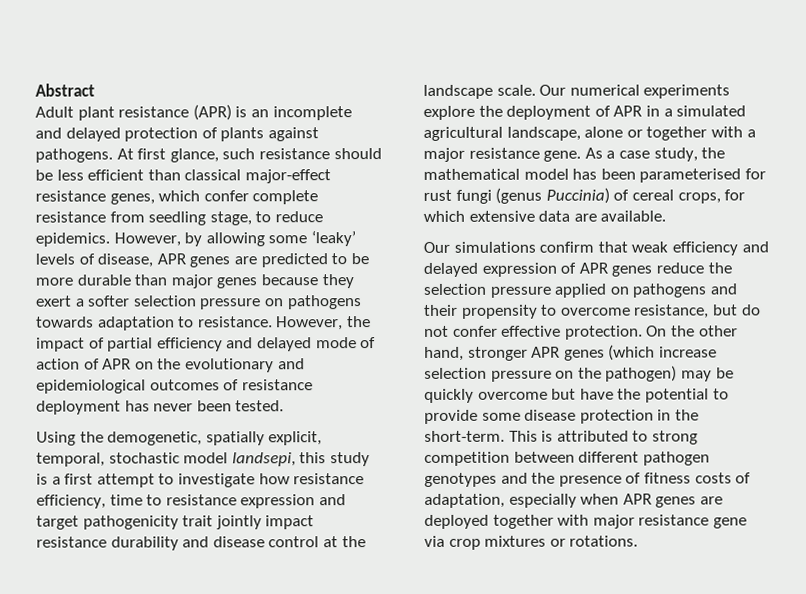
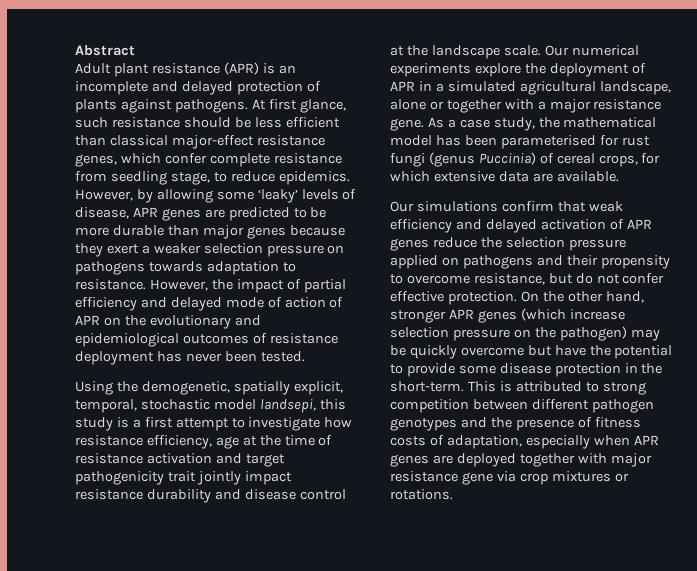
[87,295,131,307] softer -> [153,243,201,254] weaker
[109,494,316,509] time to resistance expression -> [215,435,333,449] [75,453,212,464] age at the time of resistance activation
[481,262,557,277] expression -> [540,219,606,230] activation

